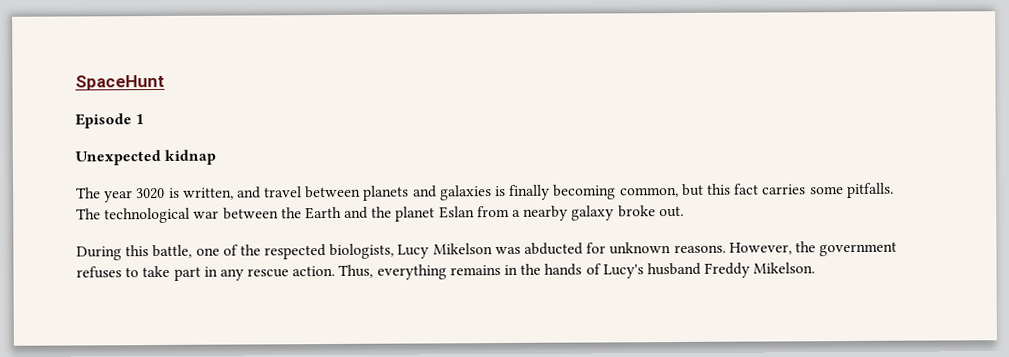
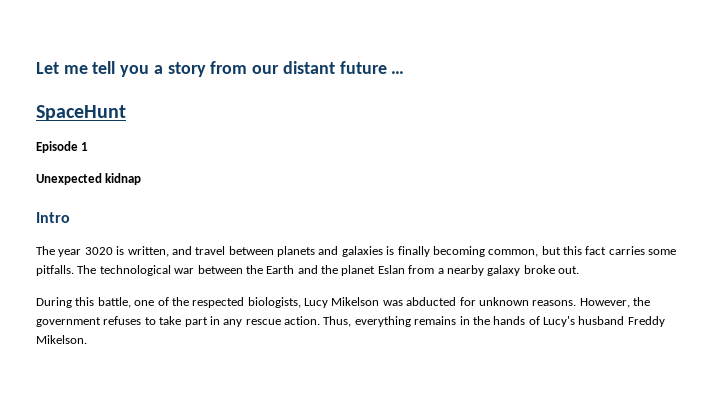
(75, 82) none -> [36,61,405,77] Let me tell you a story from our distant future … //
(217, 157) none -> [36,212,70,223] // Intro

